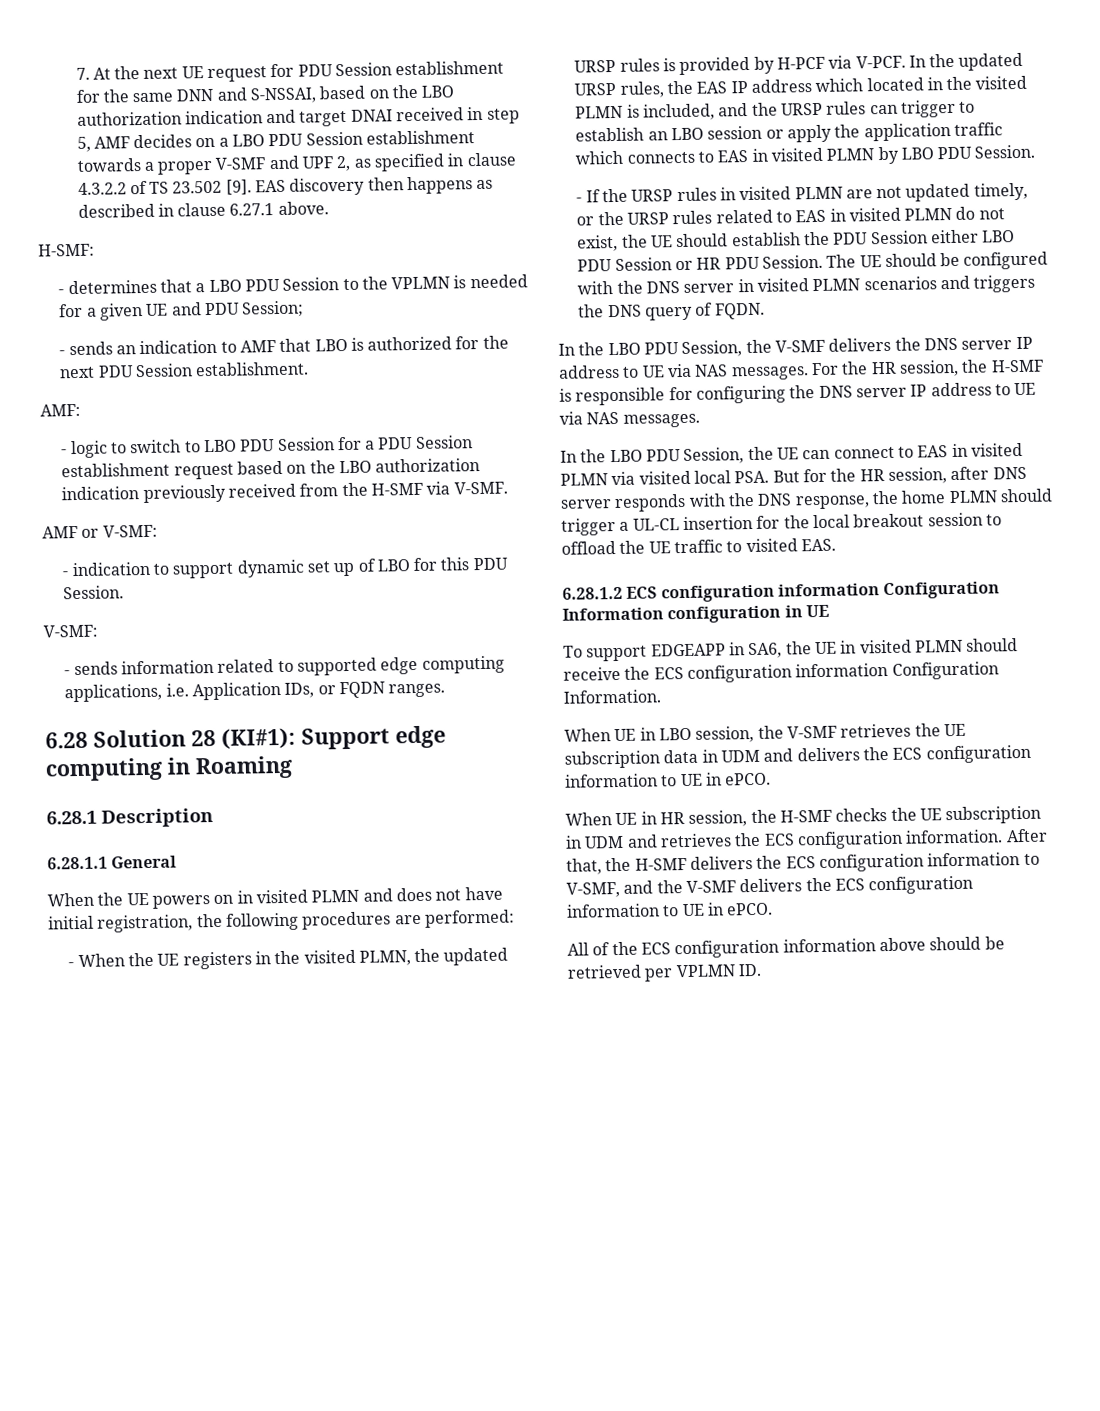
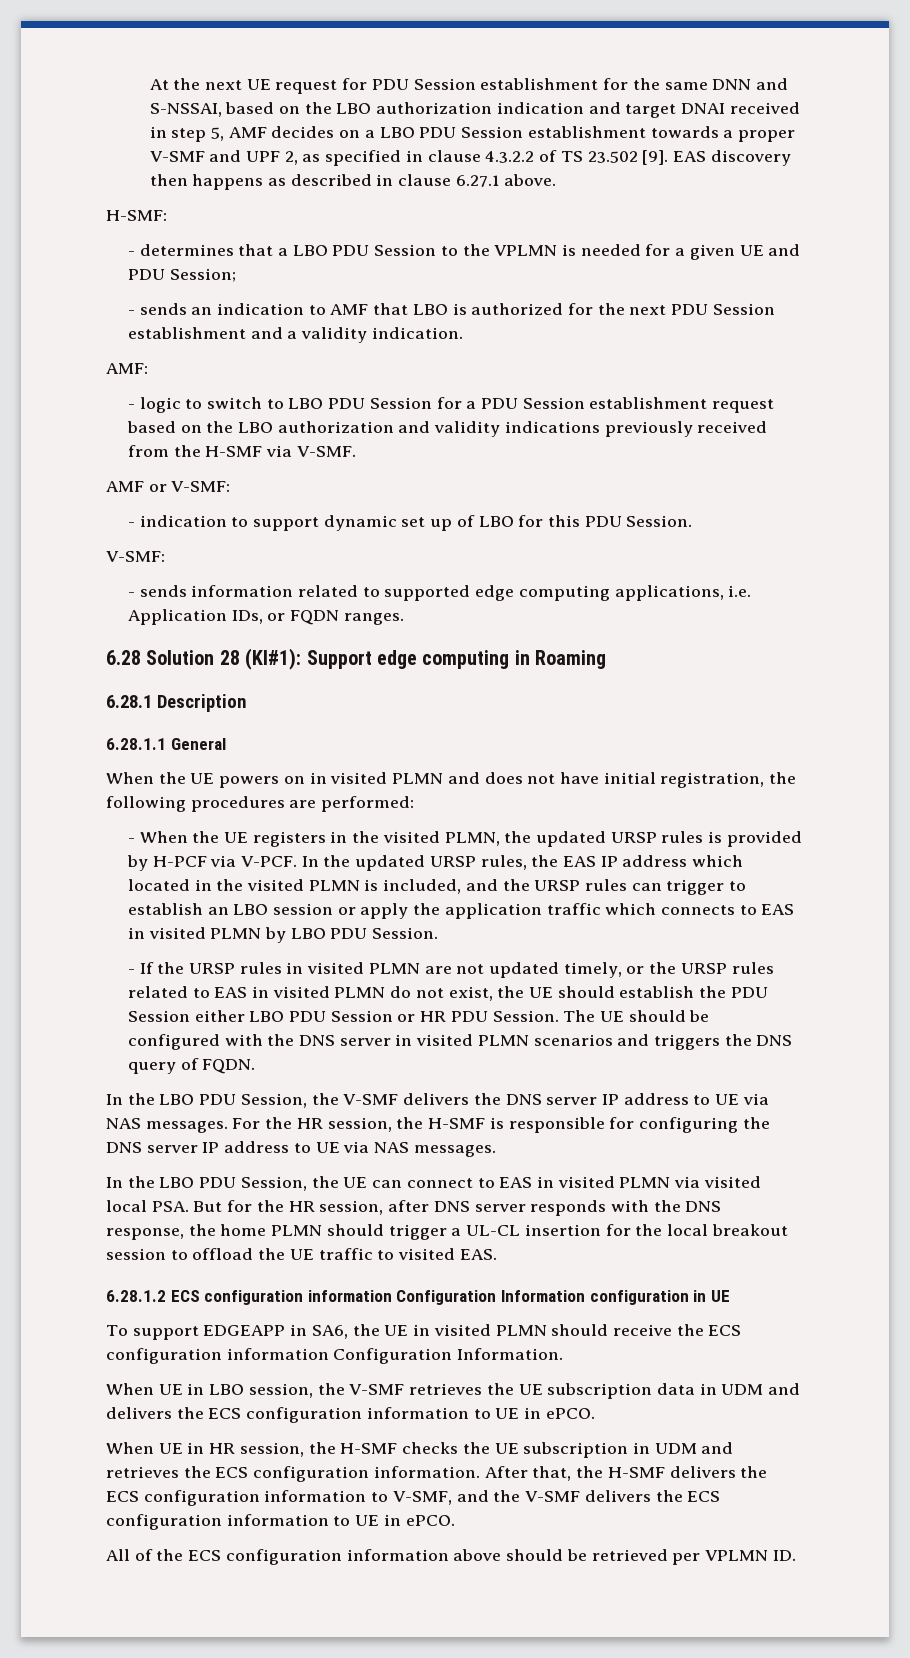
[75,67,90,80] 7. -> (149, 84) none
[195,361,310,377] establishment. -> [127,327,463,343] establishment and a validity indication.
[61,486,140,501] indication -> [398,421,600,437] and validity indications

